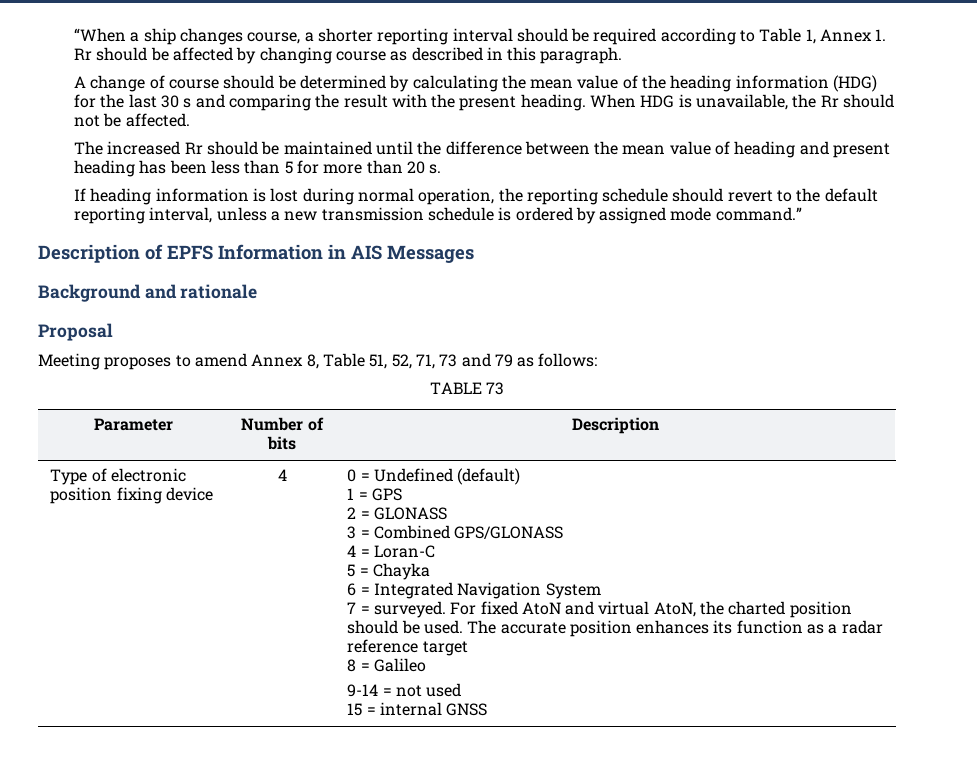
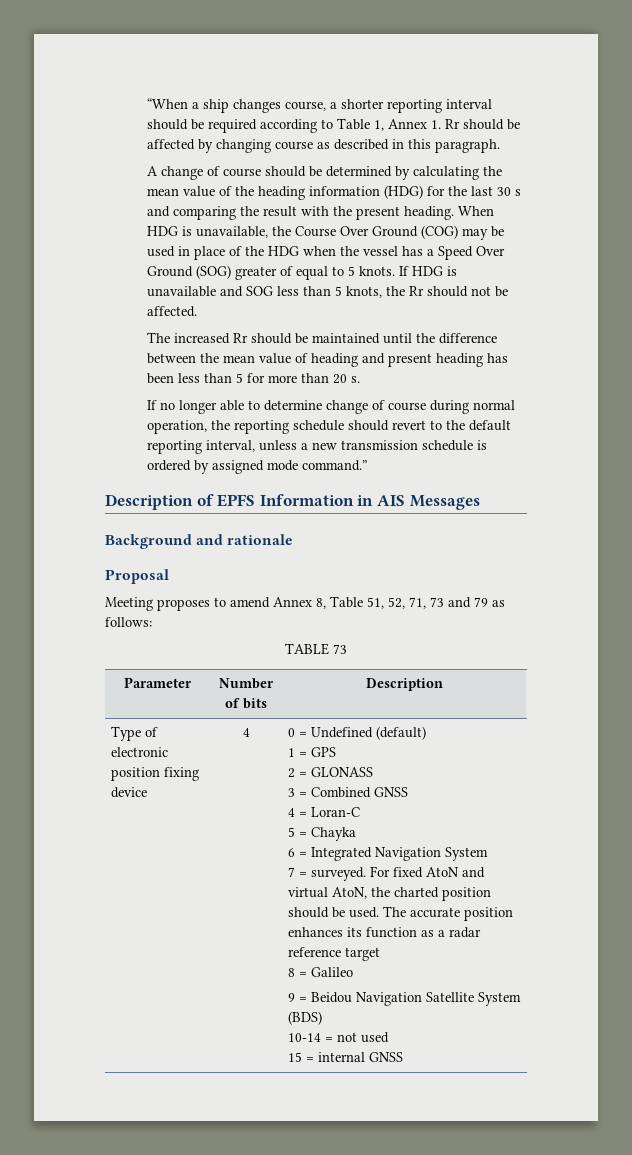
(817, 101) none -> [294,225,504,240] [146,246,505,260] [146,265,457,280] [146,286,405,298] Course Over Ground (COG) may be used in place of the HDG when the vessel has a Speed Over Ground (SOG) greater of equal to 5 knots. If HDG is unavailable and SOG less than 5 knots, the
[90,188,299,205] heading information is lost -> [159,400,426,414] no longer able to determine change of course
[454,526,564,539] GPS/GLONASS -> [374,787,409,797] GNSS
[347,684,379,697] 9-14 -> [288,992,522,1006] [288,1011,323,1025] [288,1033,322,1042] 9 = Beidou Navigation Satellite System (BDS) // 10-14

